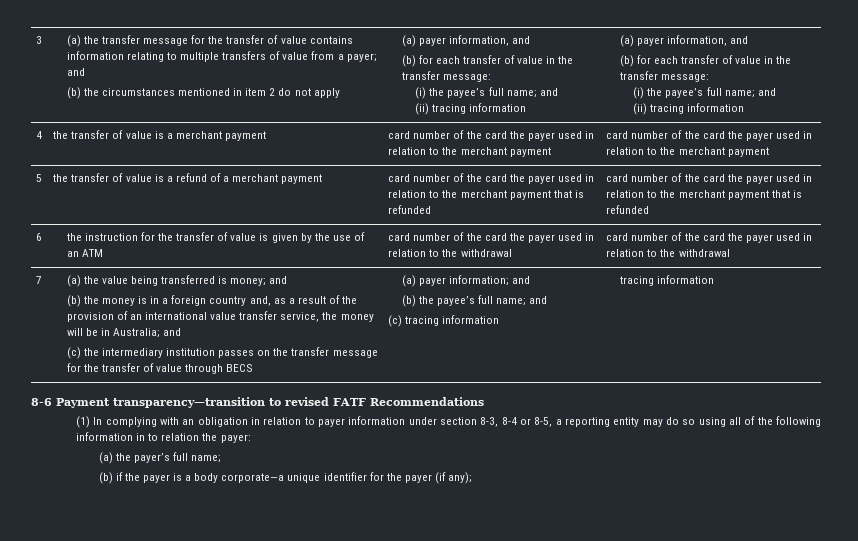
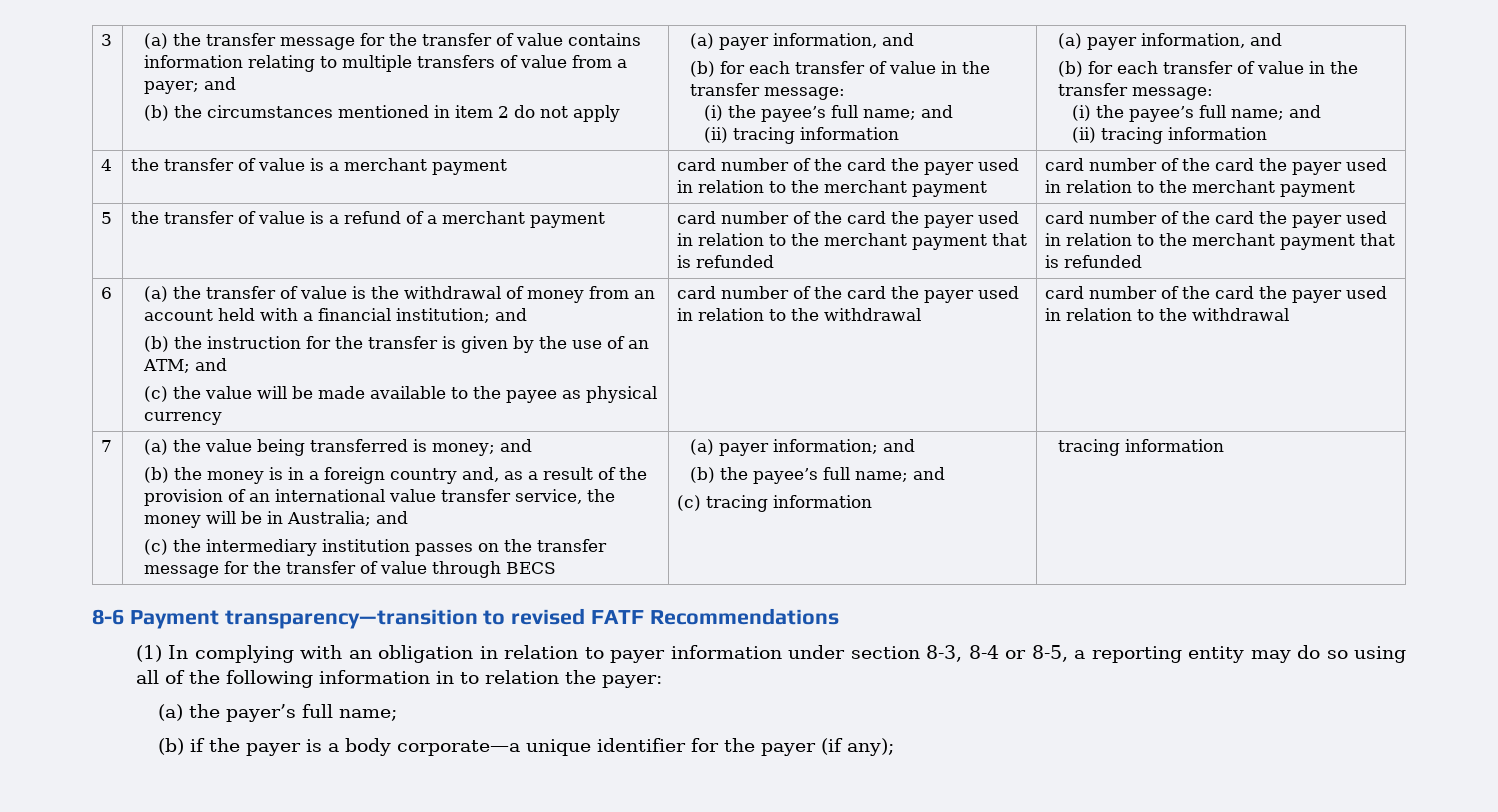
(43, 237) none -> [144,286,656,303] [144,308,528,323] [144,336,170,352] (a) the transfer of value is the withdrawal of money from an account held with a financial institution; and // (b)
[217,232,257,241] of value -> (439, 342) none
[81,249,103,257] ATM -> [143,358,228,373] [144,386,658,403] [144,412,223,425] ATM; and // (c) the value will be made available to the payee as physical currency

